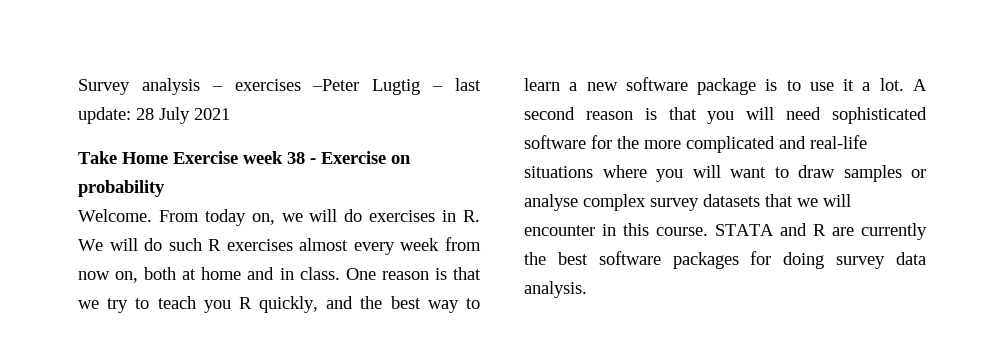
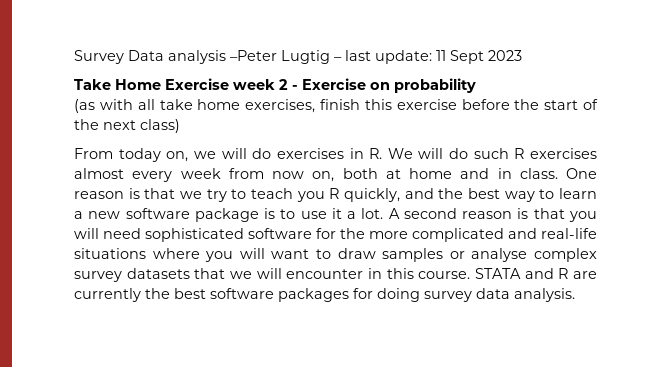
[141,78,301,95] analysis – exercises -> [128,50,226,64] Data analysis
[136,107,230,124] 28 July 2021 -> [436,50,522,64] 11 Sept 2023
[287,152,305,164] 38 -> [279,79,288,90] 2
[78,209,152,222] Welcome. -> [74,99,598,113] [74,119,180,133] (as with all take home exercises, finish this exercise before the start of the next class) //

